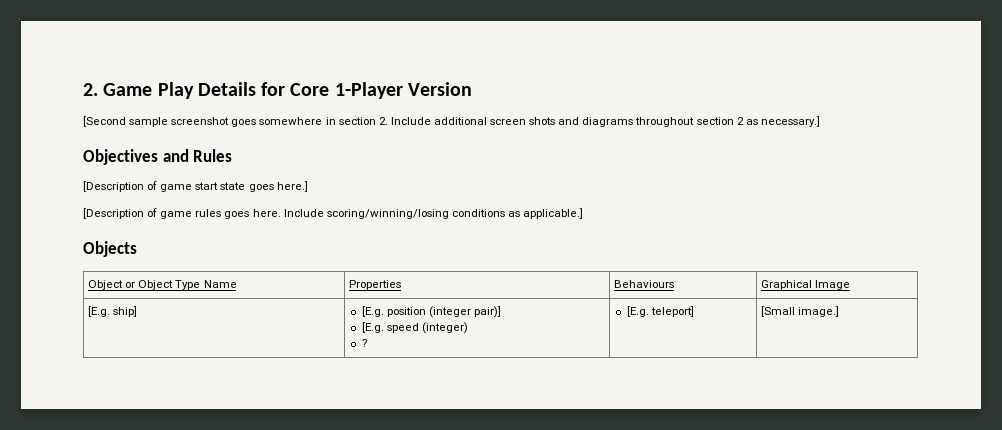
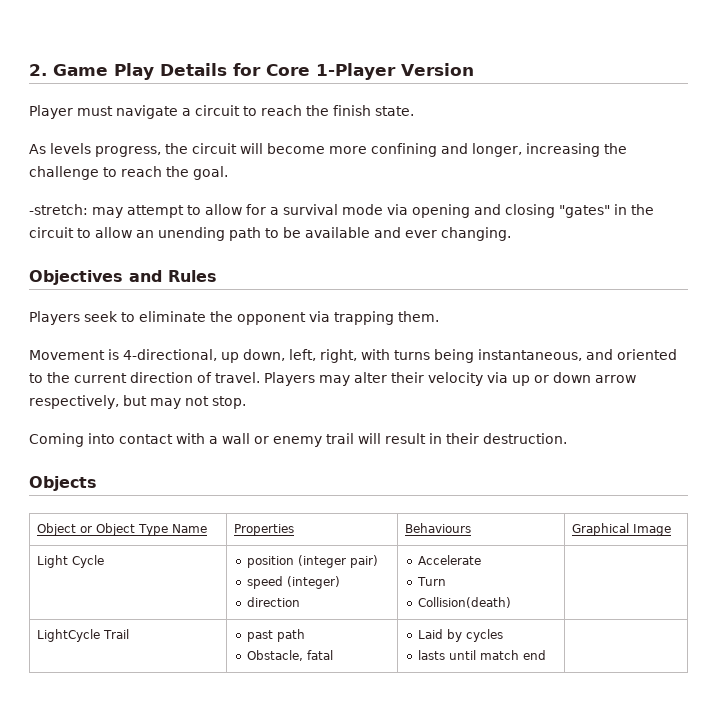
[83,116,820,127] [83,149,233,165] [83,181,308,192] [83,208,584,219] [Second sample screenshot goes somewhere in section 2. Include additional screen shots and diagrams throughout section 2 as necessary.] // Objectives and Rules // [Description of game start state goes here.] // [Description of game rules goes here. Include scoring/winning/losing conditions as applicable.] -> [29,105,414,119] [29,143,627,157] [29,166,228,180] [29,204,654,218] [29,227,511,241] [29,270,217,285] [29,311,439,325] [29,349,677,363] [29,372,636,386] [29,395,246,409] [29,433,567,447] Player must navigate a circuit to reach the finish state. // As levels progress, the circuit will become more confining and longer, increasing the challenge to reach the goal. // -stretch: may attempt to allow for a survival mode via opening and closing "gates" in the circuit to allow an unending path to be available and ever changing. // Objectives and Rules // Players seek to eliminate the opponent via trapping them. // Movement is 4-directional, up down, left, right, with turns being instantaneous, and oriented to the current direction of travel. Players may alter their velocity via up or down arrow respectively, but may not stop. // Coming into contact with a wall or enemy trail will result in their destruction.
[88,306,138,317] [361,306,502,318] [361,322,468,334] [361,339,367,347] [626,306,694,317] [761,306,840,317] [E.g. ship] | [E.g. position (integer pair)] // [E.g. speed (integer) // ? | [E.g. teleport] | [Small image.] -> [36,555,104,568] [247,555,379,568] [247,576,341,589] [247,597,301,607] [418,555,482,565] [417,577,447,586] [418,597,512,608] [36,629,129,642] [247,629,306,642] [247,650,334,661] [418,629,504,642] [418,650,547,660] Light Cycle | position (integer pair) // speed (integer) // direction | Accelerate // Turn // Collision(death) | // LightCycle Trail | past path // Obstacle, fatal | Laid by cycles // lasts until match end |

